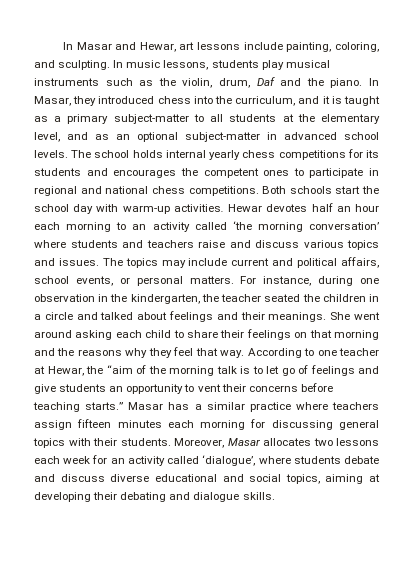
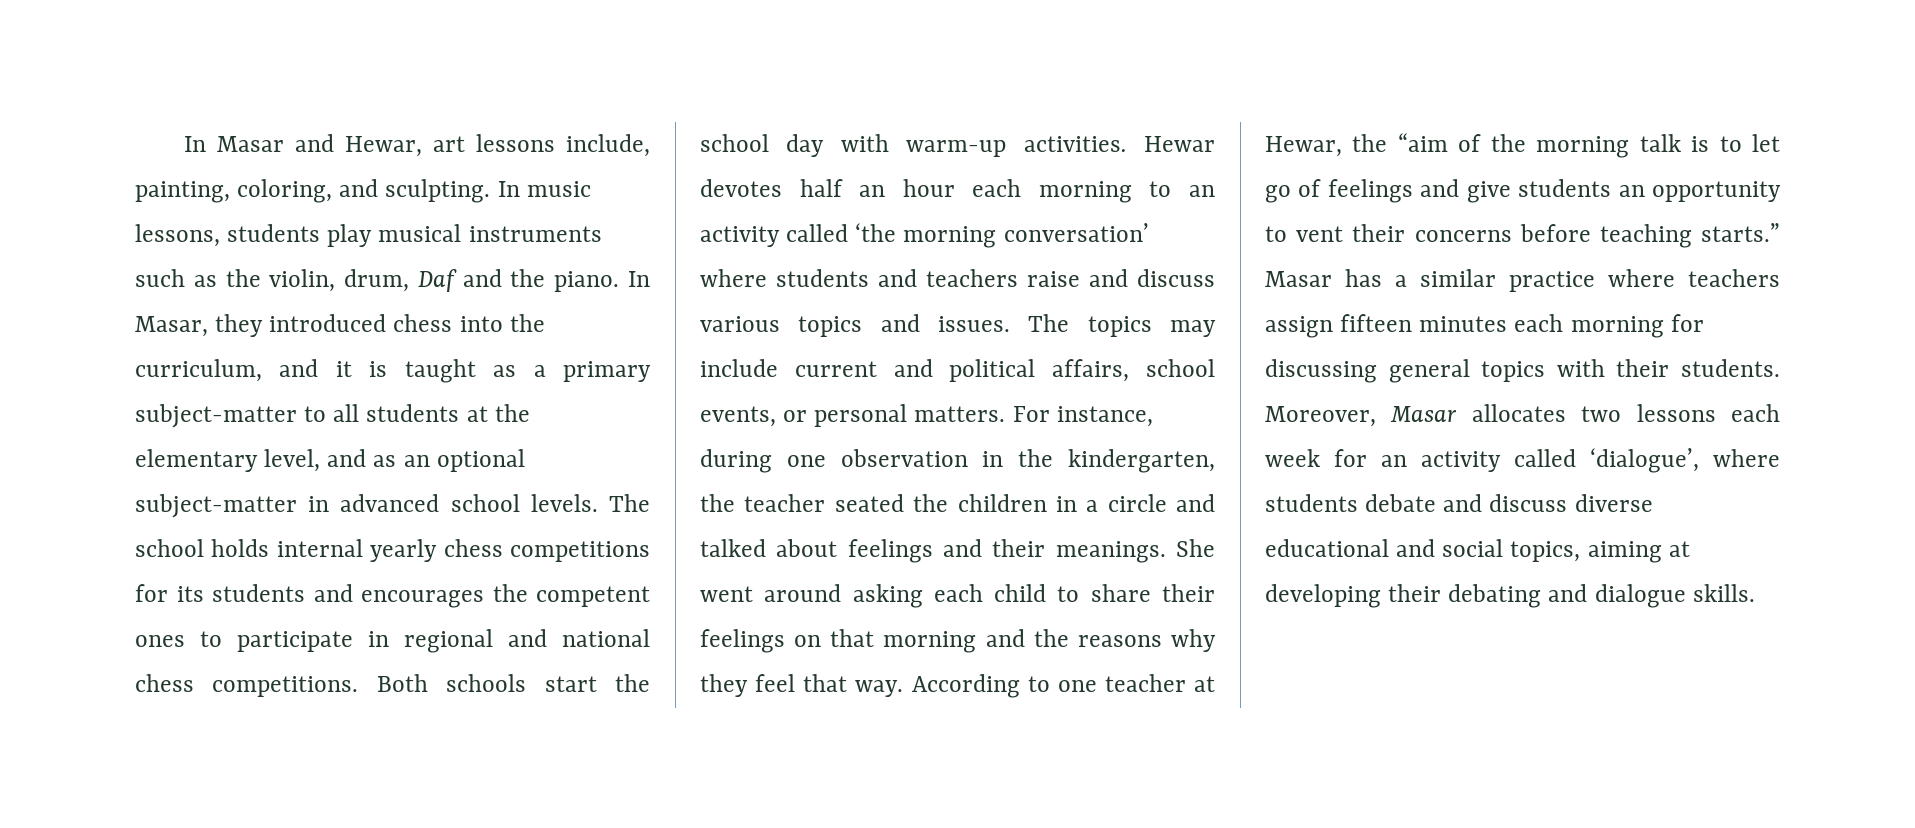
[243,42,283,50] include -> [566,134,650,157] include,

